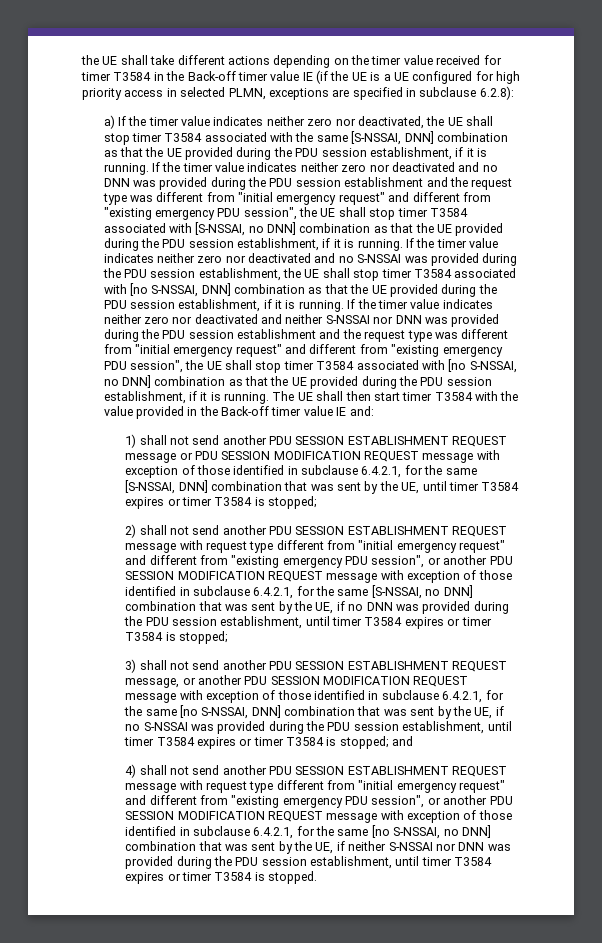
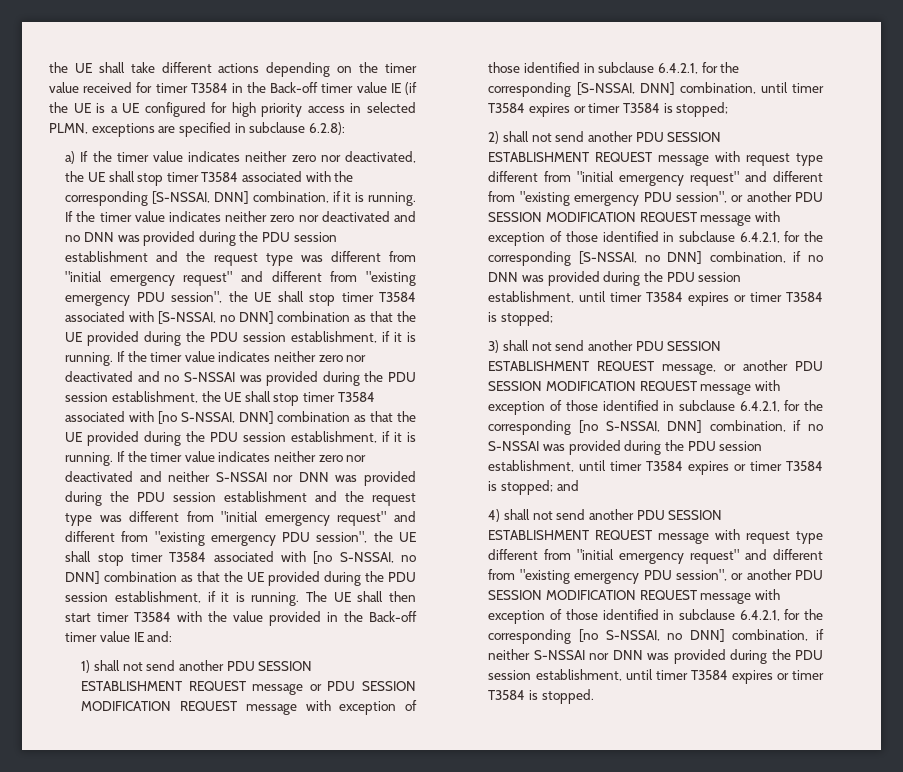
[316,131,508,145] [103,147,452,160] same [S-NSSAI, DNN] combination as that the UE provided during the PDU session establishment, -> [65,191,329,206] corresponding [S-NSSAI, DNN] combination,
[445,468,477,475] [125,480,420,494] same [S-NSSAI, DNN] combination that was sent by the UE, -> [488,82,756,97] corresponding [S-NSSAI, DNN] combination,
[337,585,473,599] [125,601,334,614] same [S-NSSAI, no DNN] combination that was sent by the UE, -> [488,251,786,266] corresponding [S-NSSAI, no DNN] combination,
[145,705,493,719] same [no S-NSSAI, DNN] combination that was sent by the UE, -> [488,420,786,435] corresponding [no S-NSSAI, DNN] combination,
[337,825,491,839] [125,841,334,854] same [no S-NSSAI, no DNN] combination that was sent by the UE, -> [488,629,809,644] corresponding [no S-NSSAI, no DNN] combination,

